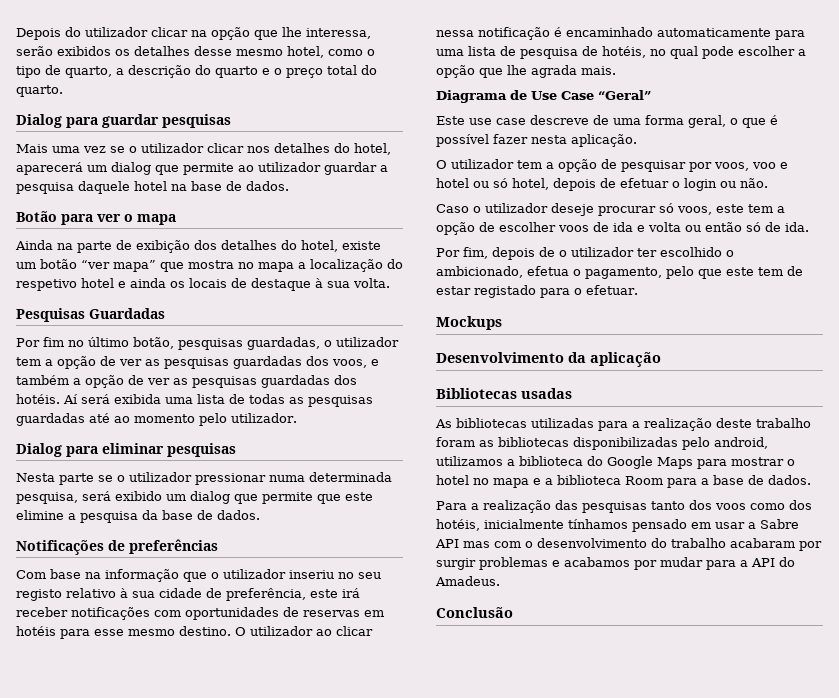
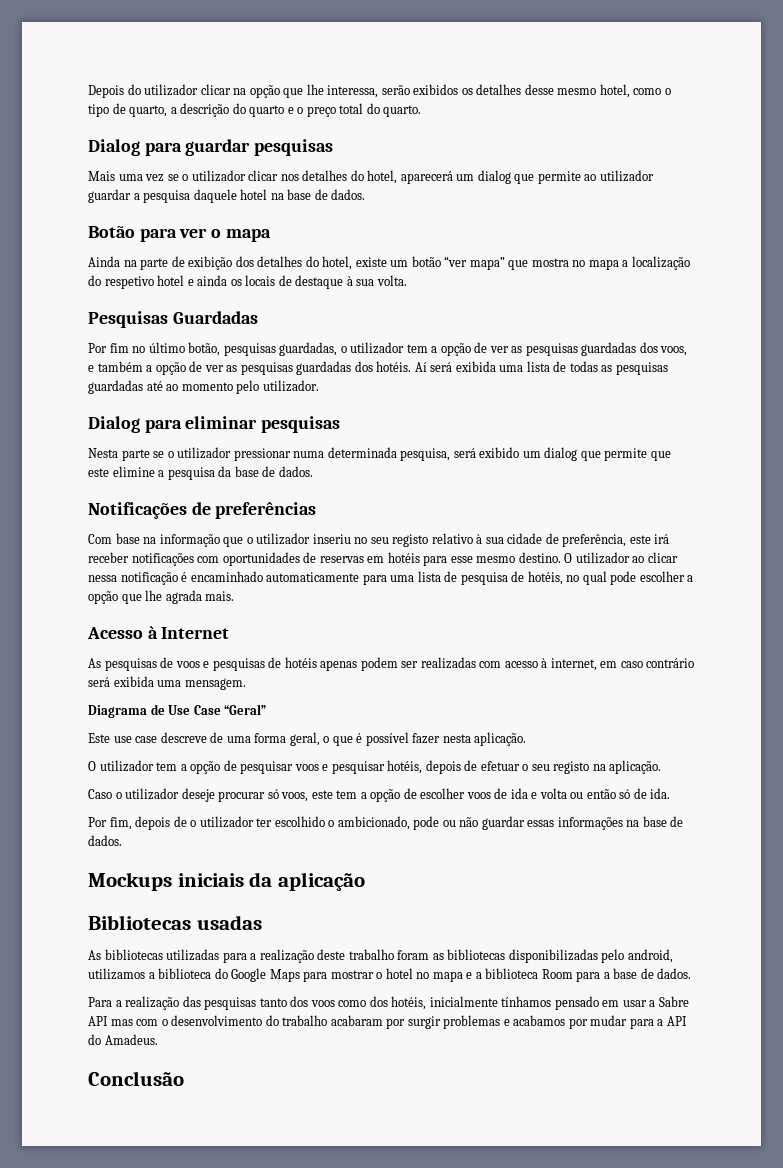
(616, 70) none -> [87,626,230,639] [88,657,695,671] [88,676,246,690] // Acesso à Internet // As pesquisas de voos e pesquisas de hotéis apenas podem ser realizadas com acesso à internet, em caso contrário será exibida uma mensagem.
[689,162,788,172] [436,178,768,191] por voos, voo e hotel ou só hotel, depois de efetuar o login ou não. -> [294,760,662,774] voos e pesquisar hotéis, depois de efetuar o seu registo na aplicação.
[527,266,803,279] [436,285,638,298] efetua o pagamento, pelo que este tem de estar registado para o efetuar. -> [413,816,684,830] [88,835,122,846] pode ou não guardar essas informações na base de dados.
[436,352,564,363] // Desenvolvimento -> [177,873,244,887] iniciais

